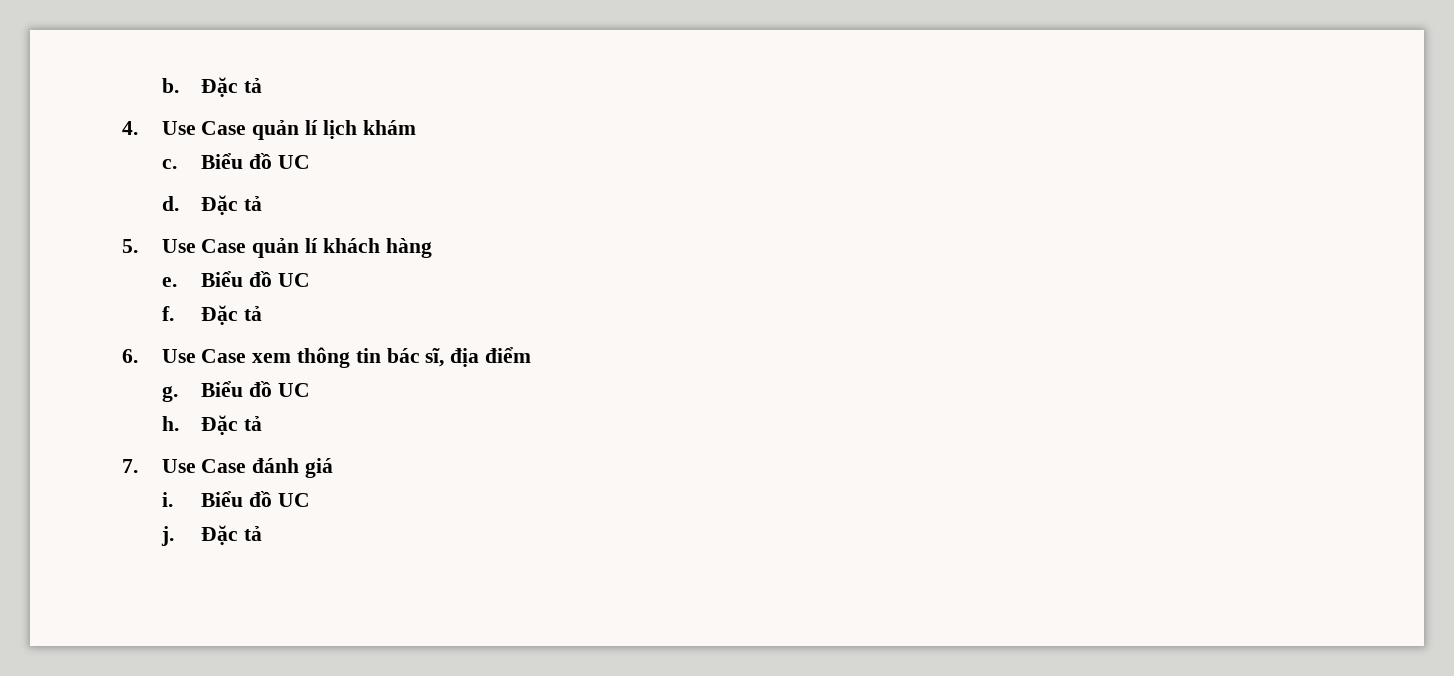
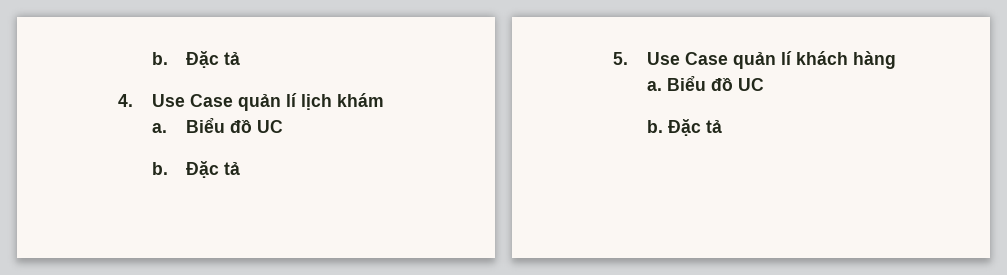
[161,153,310,169] [161,196,179,211] c. Biểu đồ UC // d. -> [151,118,283,133] [151,162,168,175] a. Biểu đồ UC // b.
[161,271,310,287] [161,305,263,325] [121,347,532,368] [161,381,310,402] [161,415,263,435] [121,458,333,478] [161,491,310,507] [160,525,263,546] e. Biểu đồ UC // f. Đặc tả // 6. Use Case xem thông tin bác sĩ, địa điểm // g. Biểu đồ UC // h. Đặc tả // 7. Use Case đánh giá // i. Biểu đồ UC // j. Đặc tả -> [646,76,764,91] [646,119,722,136] a. Biểu đồ UC // b. Đặc tả

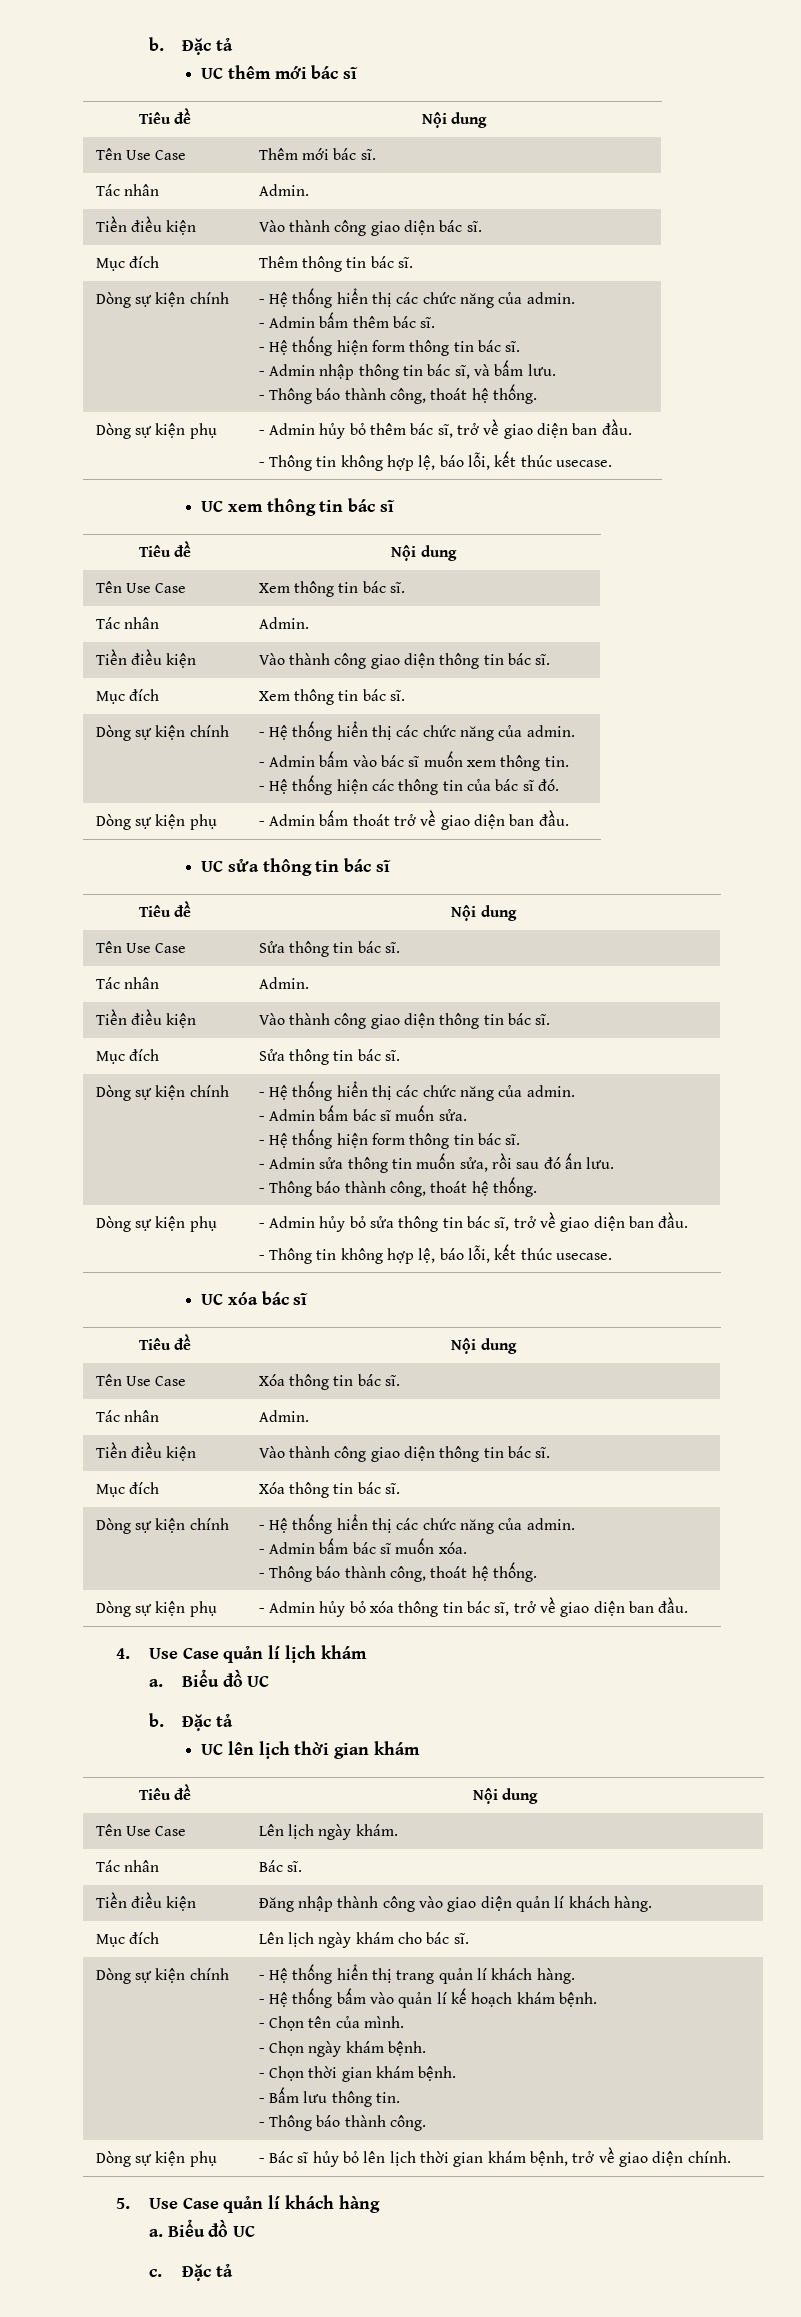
[151,51,240,68] b. Đặc tả -> [149,37,233,55] [201,65,359,79] [138,108,192,124] [421,112,488,128] [95,148,187,160] [258,148,376,160] [95,184,160,196] [258,184,309,196] [95,216,197,235] [258,220,482,236] [95,256,160,271] [258,256,414,272] [95,292,229,308] [258,288,575,308] [258,312,436,328] [258,336,521,356] [258,360,556,380] [258,384,538,404] [95,423,217,439] [258,419,632,439] [258,451,612,471] [201,498,395,516] [138,541,192,557] [391,545,457,561] [95,581,187,593] [258,581,406,597] [95,617,160,629] [258,617,309,629] [95,649,197,668] [258,653,551,669] [95,689,160,704] [258,689,406,705] [95,725,229,741] [258,721,575,741] [258,751,569,771] [258,775,559,795] [95,814,217,830] [258,810,569,830] [201,858,391,876] [138,901,192,917] [451,905,517,921] [95,941,187,953] [258,941,401,957] [95,977,160,989] [258,977,309,989] [95,1009,197,1028] [258,1013,551,1029] [95,1049,160,1064] [258,1049,401,1065] [95,1085,229,1101] [258,1081,575,1101] [258,1105,467,1121] [258,1129,521,1149] [258,1153,615,1173] [258,1177,538,1197] [95,1216,217,1232] [258,1212,689,1232] [258,1244,612,1264] [201,1291,309,1305] [138,1334,192,1350] [451,1338,517,1354] [95,1374,187,1386] [258,1374,401,1390] [95,1410,160,1422] [258,1410,309,1422] [95,1442,197,1461] [258,1446,551,1462] [95,1482,160,1497] [258,1482,401,1498] [95,1518,229,1534] [258,1514,575,1534] [258,1538,467,1554] [258,1562,538,1582] [95,1601,217,1617] [258,1597,689,1617] b. Đặc tả // UC thêm mới bác sĩ // Tiêu đề | Nội dung // Tên Use Case | Thêm mới bác sĩ. // Tác nhân | Admin. // Tiền điều kiện | Vào thành công giao diện bác sĩ. // Mục đích | Thêm thông tin bác sĩ. // Dòng sự kiện chính | - Hệ thống hiển thị các chức năng của admin. // - Admin bấm thêm bác sĩ. // - Hệ thống hiện form thông tin bác sĩ. // - Admin nhập thông tin bác sĩ, và bấm lưu. // - Thông báo thành công, thoát hệ thống. // Dòng sự kiện phụ | - Admin hủy bỏ thêm bác sĩ, trở về giao diện ban đầu. // - Thông tin không hợp lệ, báo lỗi, kết thúc usecase. // UC xem thông tin bác sĩ // Tiêu đề | Nội dung // Tên Use Case | Xem thông tin bác sĩ. // Tác nhân | Admin. // Tiền điều kiện | Vào thành công giao diện thông tin bác sĩ. // Mục đích | Xem thông tin bác sĩ. // Dòng sự kiện chính | - Hệ thống hiển thị các chức năng của admin. // - Admin bấm vào bác sĩ muốn xem thông tin. // - Hệ thống hiện các thông tin của bác sĩ đó. // Dòng sự kiện phụ | - Admin bấm thoát trở về giao diện ban đầu. // UC sửa thông tin bác sĩ // Tiêu đề | Nội dung // Tên Use Case | Sửa thông tin bác sĩ. // Tác nhân | Admin. // Tiền điều kiện | Vào thành công giao diện thông tin bác sĩ. // Mục đích | Sửa thông tin bác sĩ. // Dòng sự kiện chính | - Hệ thống hiển thị các chức năng của admin. // - Admin bấm bác sĩ muốn sửa. // - Hệ thống hiện form thông tin bác sĩ. // - Admin sửa thông tin muốn sửa, rồi sau đó ấn lưu. // - Thông báo thành công, thoát hệ thống. // Dòng sự kiện phụ | - Admin hủy bỏ sửa thông tin bác sĩ, trở về giao diện ban đầu. // - Thông tin không hợp lệ, báo lỗi, kết thúc usecase. // UC xóa bác sĩ // Tiêu đề | Nội dung // Tên Use Case | Xóa thông tin bác sĩ. // Tác nhân | Admin. // Tiền điều kiện | Vào thành công giao diện thông tin bác sĩ. // Mục đích | Xóa thông tin bác sĩ. // Dòng sự kiện chính | - Hệ thống hiển thị các chức năng của admin. // - Admin bấm bác sĩ muốn xóa. // - Thông báo thành công, thoát hệ thống. // Dòng sự kiện phụ | - Admin hủy bỏ xóa thông tin bác sĩ, trở về giao diện ban đầu.
(240, 168) none -> [201,1741,420,1759] [138,1784,192,1800] [472,1788,539,1804] [95,1824,187,1836] [258,1824,398,1840] [95,1860,160,1872] [258,1860,303,1872] [95,1892,197,1911] [258,1896,652,1912] [95,1932,160,1947] [258,1932,469,1948] [95,1968,229,1984] [258,1964,575,1984] [258,1988,597,2008] [258,2016,405,2031] [258,2041,427,2057] [258,2066,457,2082] [258,2087,401,2107] [258,2115,427,2131] [95,2151,217,2167] [258,2147,731,2167] // UC lên lịch thời gian khám // Tiêu đề | Nội dung // Tên Use Case | Lên lịch ngày khám. // Tác nhân | Bác sĩ. // Tiền điều kiện | Đăng nhập thành công vào giao diện quản lí khách hàng. // Mục đích | Lên lịch ngày khám cho bác sĩ. // Dòng sự kiện chính | - Hệ thống hiển thị trang quản lí khách hàng. // - Hệ thống bấm vào quản lí kế hoạch khám bệnh. // - Chọn tên của mình. // - Chọn ngày khám bệnh. // - Chọn thời gian khám bệnh. // - Bấm lưu thông tin. // - Thông báo thành công. // Dòng sự kiện phụ | - Bác sĩ hủy bỏ lên lịch thời gian khám bệnh, trở về giao diện chính.
[646,120,663,133] b. -> [149,2269,163,2277] c.

